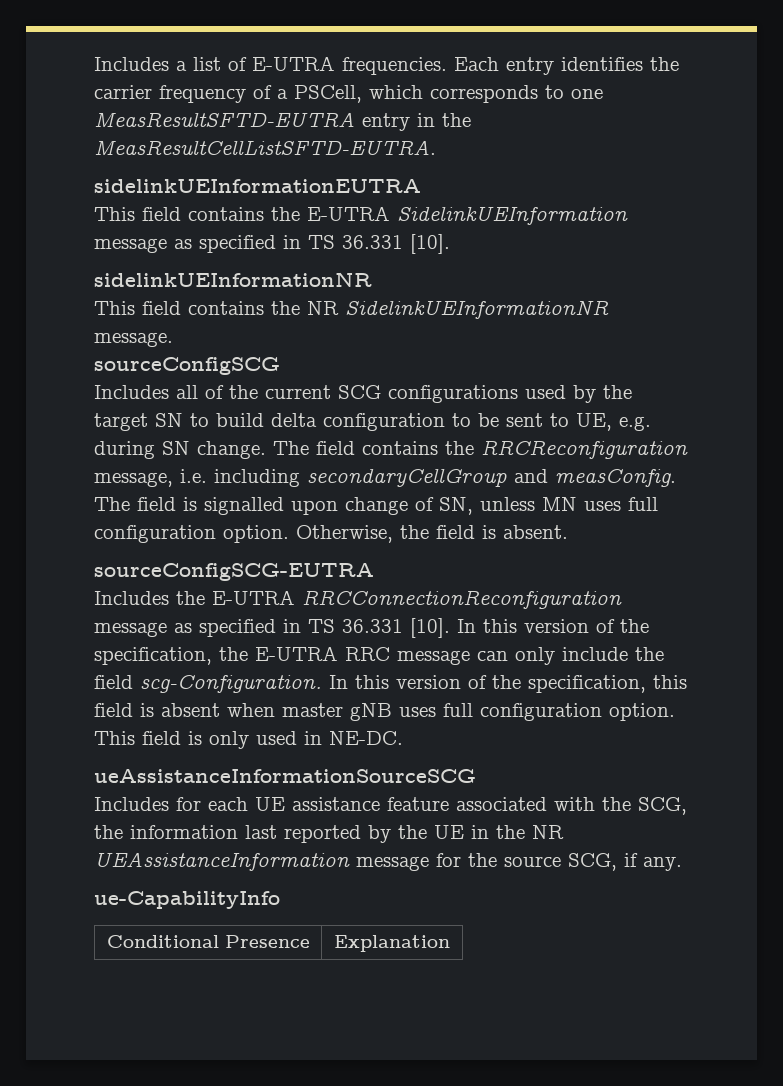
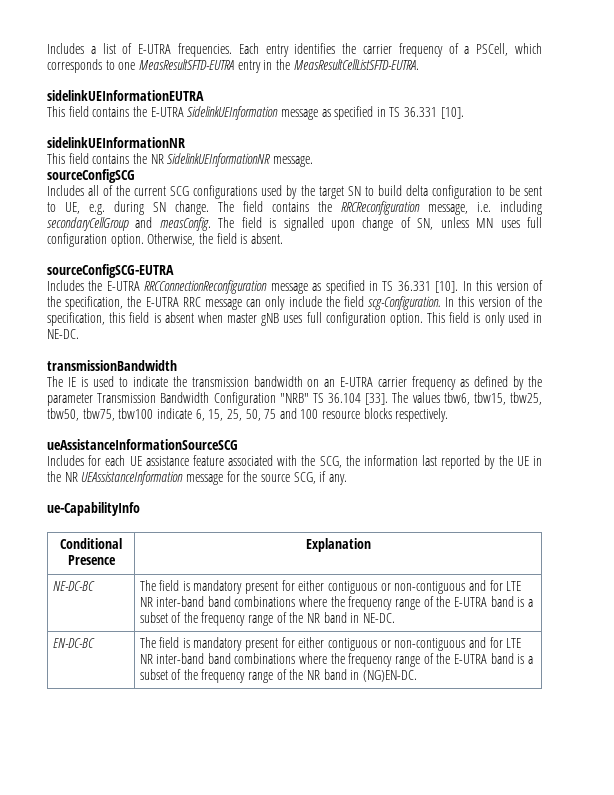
(403, 738) none -> [47,360,177,371] [47,376,542,390] [47,392,543,406] [47,408,449,422] // transmissionBandwidth // The IE is used to indicate the transmission bandwidth on an E-UTRA carrier frequency as defined by the parameter Transmission Bandwidth Configuration "NRB" TS 36.104 [33]. The values tbw6, tbw15, tbw25, tbw50, tbw75, tbw100 indicate 6, 15, 25, 50, 75 and 100 resource blocks respectively.
(450, 943) none -> [52,581,95,591] [139,580,522,594] [139,596,533,610] [139,612,395,626] [52,638,95,648] [139,637,522,651] [139,653,533,667] [139,669,417,683] // NE-DC-BC | The field is mandatory present for either contiguous or non-contiguous and for LTE NR inter-band band combinations where the frequency range of the E-UTRA band is a subset of the frequency range of the NR band in NE-DC. // EN-DC-BC | The field is mandatory present for either contiguous or non-contiguous and for LTE NR inter-band band combinations where the frequency range of the E-UTRA band is a subset of the frequency range of the NR band in (NG)EN-DC.

